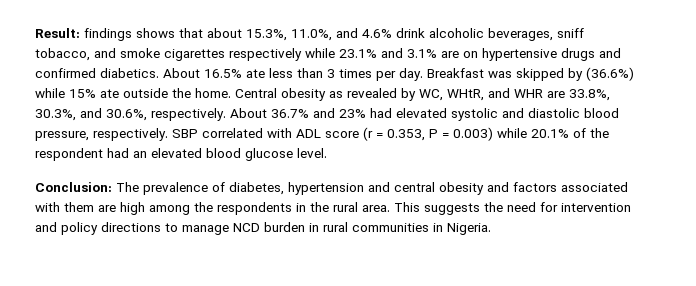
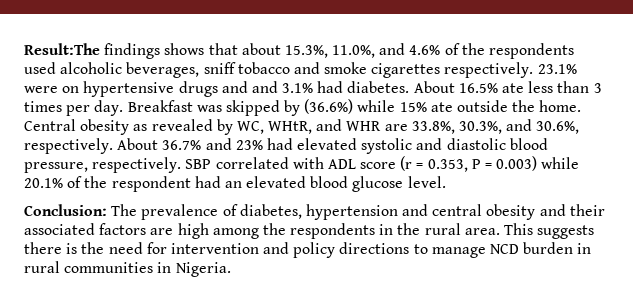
[35,28,80,38] Result: -> [24,43,100,55] Result:The
[396,28,425,38] drink -> [444,43,575,59] [24,62,56,74] of the respondents used
[35,48,90,61] tobacco, -> [237,62,290,74] tobacco
[229,48,621,61] [35,68,159,78] respectively while 23.1% and 3.1% are on hypertensive drugs and confirmed diabetics. -> [444,62,577,78] [24,81,410,97] respectively. 23.1% were on hypertensive drugs and and 3.1% had diabetes.
[513,182,628,192] [35,202,94,212] factors associated with them -> [569,204,605,216] [24,223,147,235] their associated factors
(480, 209) none -> [24,242,78,254] there is

